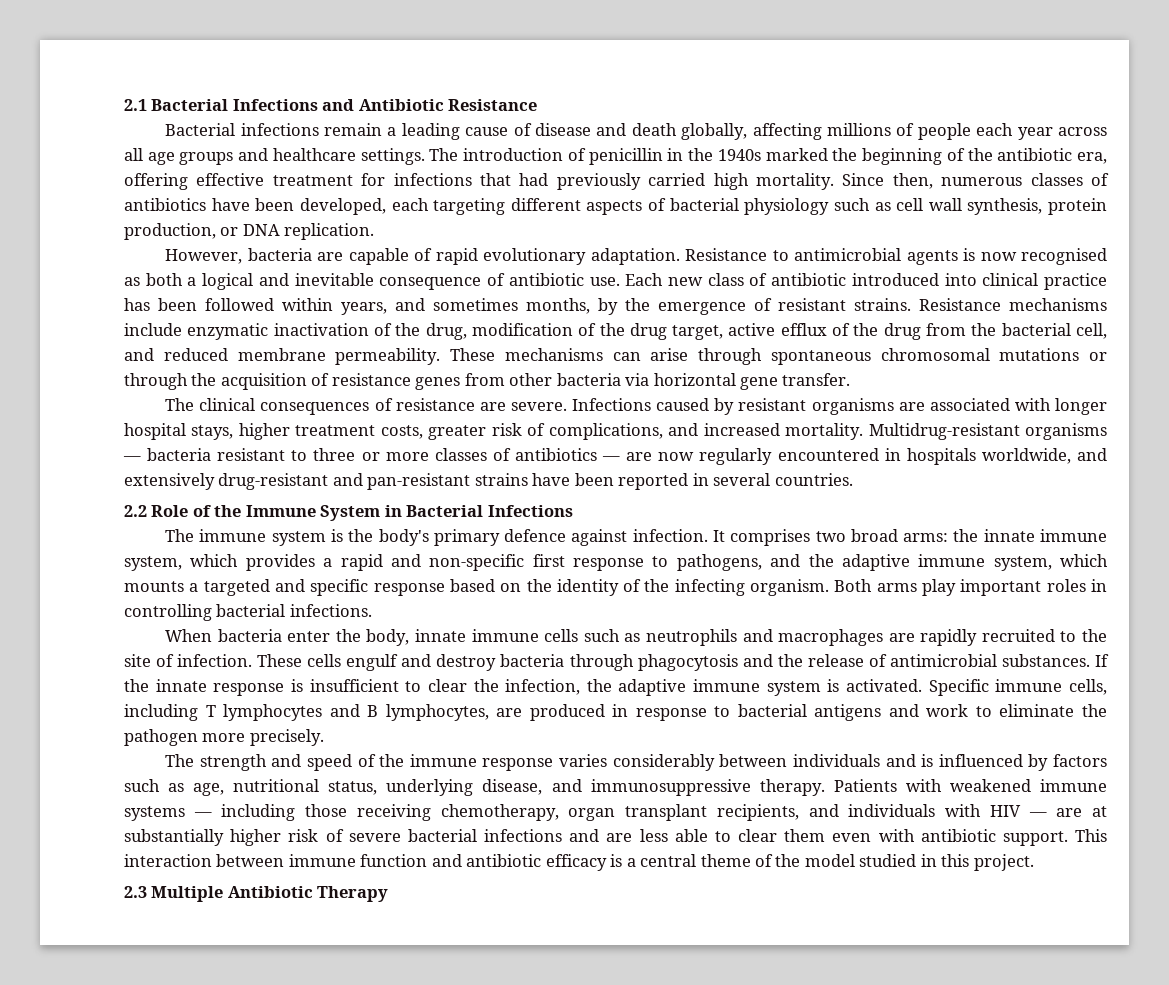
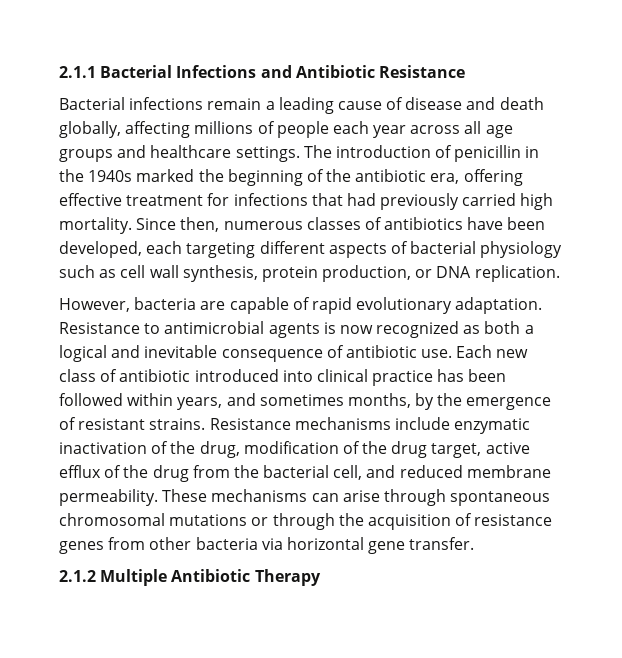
[124,99,147,111] 2.1 -> [59,66,96,78] 2.1.1
[1021,248,1108,265] recognised -> [376,321,460,338] recognized
[165,398,1108,415] [124,423,1107,440] [123,448,1107,465] [124,473,853,490] [124,505,573,521] [165,529,1107,546] [124,554,1108,571] [124,579,1107,596] [124,604,372,621] [165,629,1107,646] [124,654,1109,671] [124,679,1107,696] [124,704,1107,721] [124,729,324,746] [165,754,1107,771] [124,779,1108,796] [124,804,1108,821] [124,829,1107,846] [124,854,1034,871] [124,886,147,898] The clinical consequences of resistance are severe. Infections caused by resistant organisms are associated with longer hospital stays, higher treatment costs, greater risk of complications, and increased mortality. Multidrug-resistant organisms — bacteria resistant to three or more classes of antibiotics — are now regularly encountered in hospitals worldwide, and extensively drug-resistant and pan-resistant strains have been reported in several countries. // 2.2 Role of the Immune System in Bacterial Infections // The immune system is the body's primary defence against infection. It comprises two broad arms: the innate immune system, which provides a rapid and non-specific first response to pathogens, and the adaptive immune system, which mounts a targeted and specific response based on the identity of the infecting organism. Both arms play important roles in controlling bacterial infections. // When bacteria enter the body, innate immune cells such as neutrophils and macrophages are rapidly recruited to the site of infection. These cells engulf and destroy bacteria through phagocytosis and the release of antimicrobial substances. If the innate response is insufficient to clear the infection, the adaptive immune system is activated. Specific immune cells, including T lymphocytes and B lymphocytes, are produced in response to bacterial antigens and work to eliminate the pathogen more precisely. // The strength and speed of the immune response varies considerably between individuals and is influenced by factors such as age, nutritional status, underlying disease, and immunosuppressive therapy. Patients with weakened immune systems — including those receiving chemotherapy, organ transplant recipients, and individuals with HIV — are at substantially higher risk of severe bacterial infections and are less able to clear them even with antibiotic support. This interaction between immune function and antibiotic efficacy is a central theme of the model studied in this project. // 2.3 -> [59,570,96,582] 2.1.2

